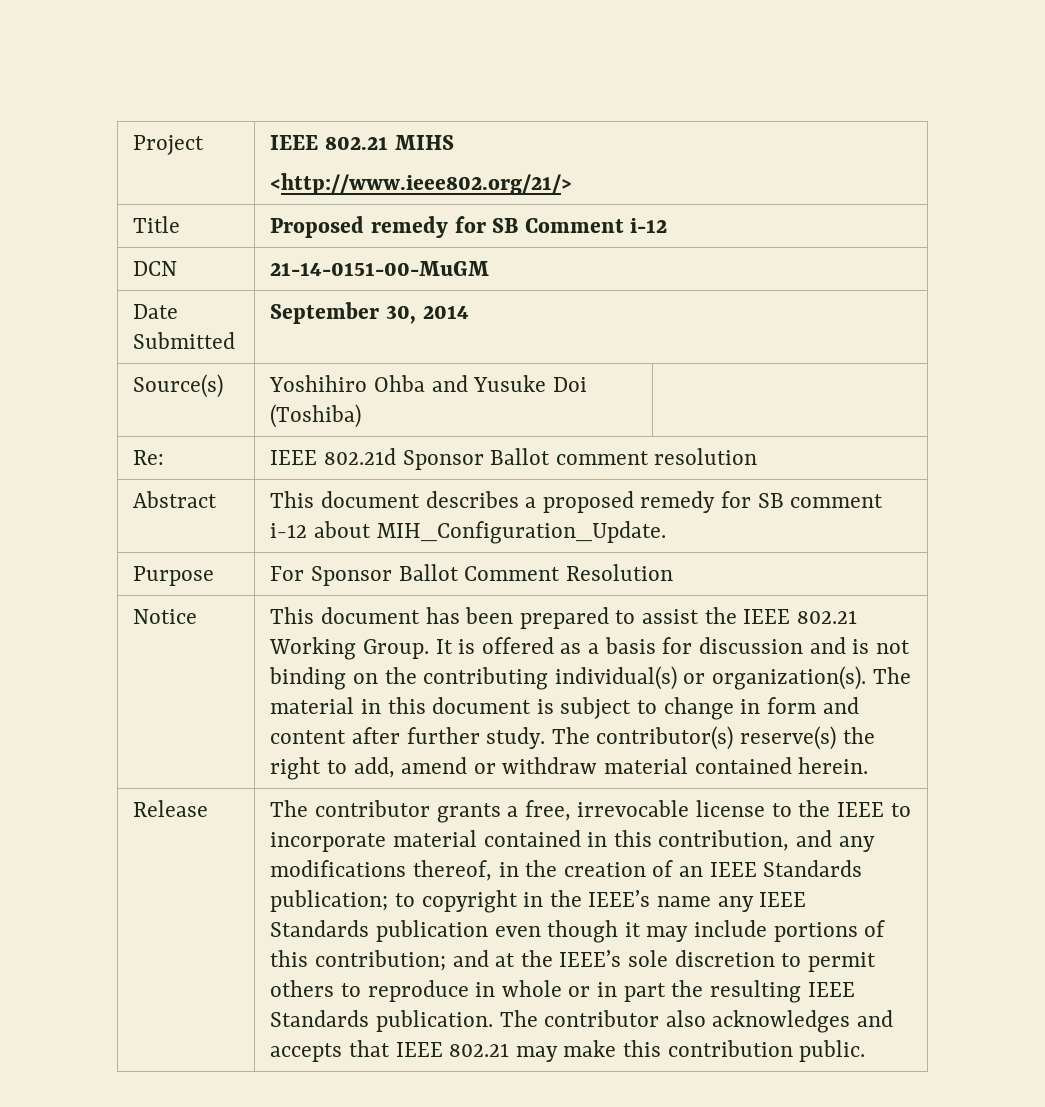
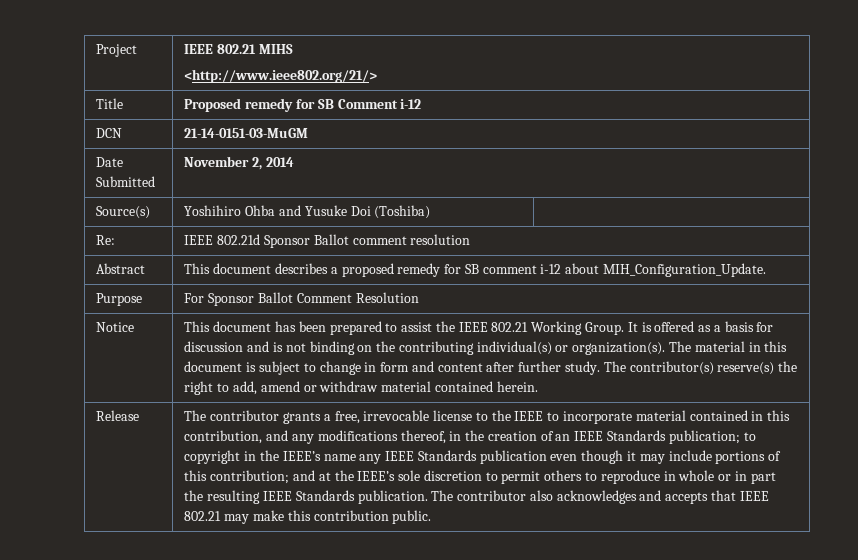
[270,261,490,276] 21-14-0151-00-MuGM -> [184,128,309,138] 21-14-0151-03-MuGM
[270,302,416,324] September 30, -> [184,156,263,170] November 2,

